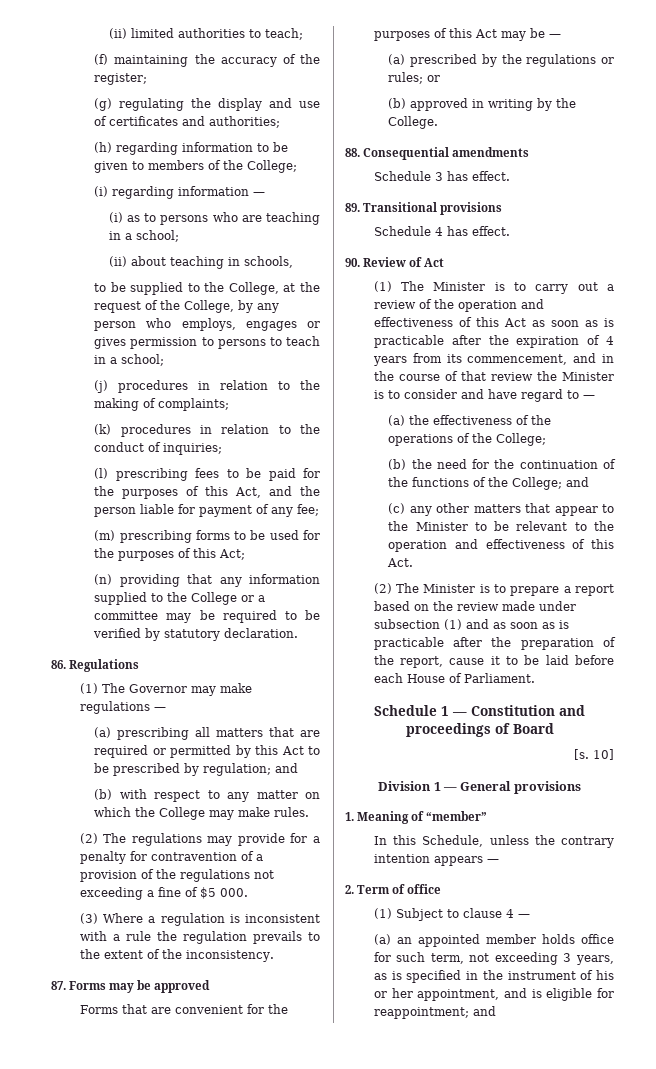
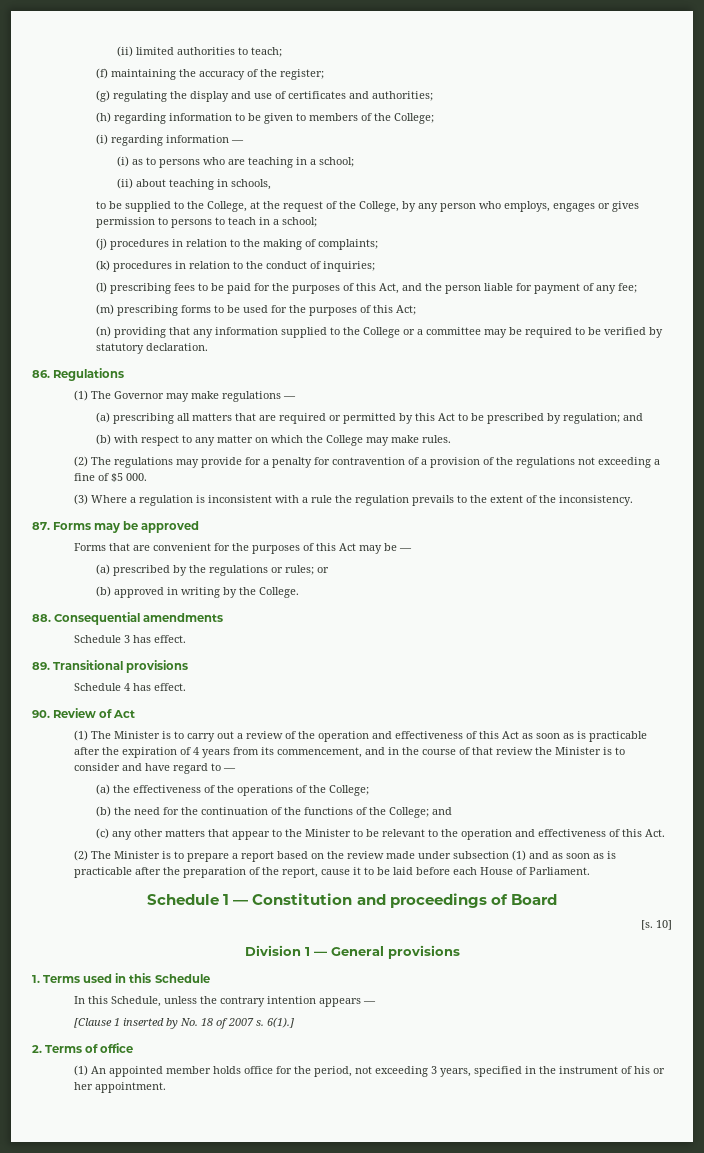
[357,811,488,824] Meaning of “member” -> [43,973,210,983] Terms used in this Schedule
(499, 861) none -> [74,1017,295,1029] // [Clause 1 inserted by No. 18 of 2007 s. 6(1).]
[357,885,391,894] Term -> [45,1045,83,1053] Terms
[395,908,530,921] [373,934,412,945] Subject to clause 4 — // (a) an -> [91,1066,107,1074] An
[396,952,464,964] such term, -> [294,1066,353,1077] the period,
[373,971,402,980] as is -> (472, 1072) none
[417,988,614,1001] [373,1006,496,1019] appointment, and is eligible for reappointment; and -> [95,1082,167,1093] appointment.

